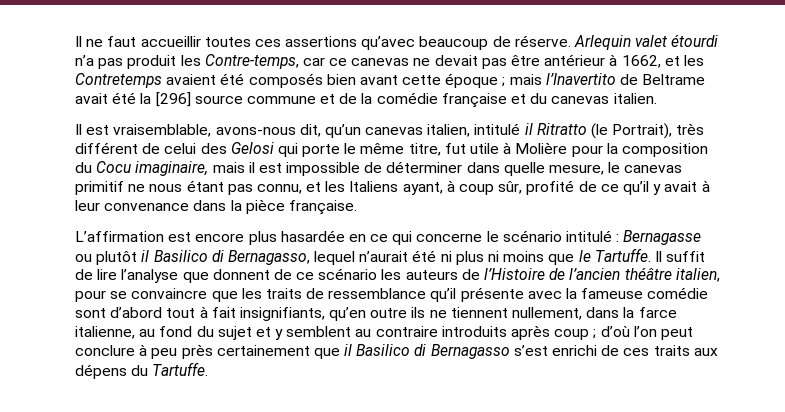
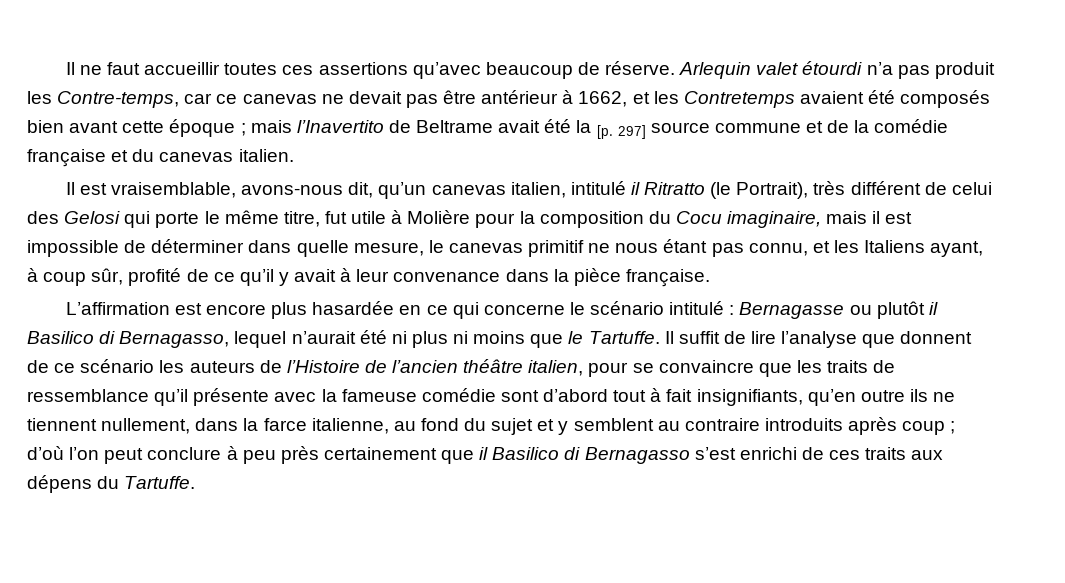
[155,92,191,107] [296] -> [596,125,646,139] [p. 297]

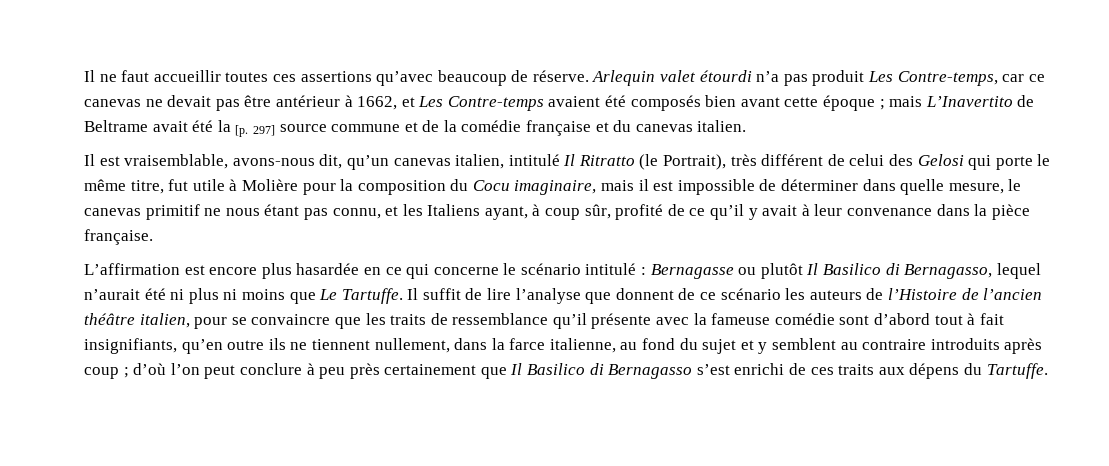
[27,91,52,104] les -> [868,71,894,82] Les
[653,91,795,108] les Contretemps -> [418,96,544,111] Les Contre-temps
[296,120,384,133] l’Inavertito -> [925,96,1013,107] L’Inavertito
[630,182,640,195] il -> [563,154,576,166] Il
[928,302,938,315] il -> [806,263,819,275] Il
[568,331,584,344] le -> [319,289,338,300] Le
[479,447,489,460] il -> [510,363,523,375] Il

